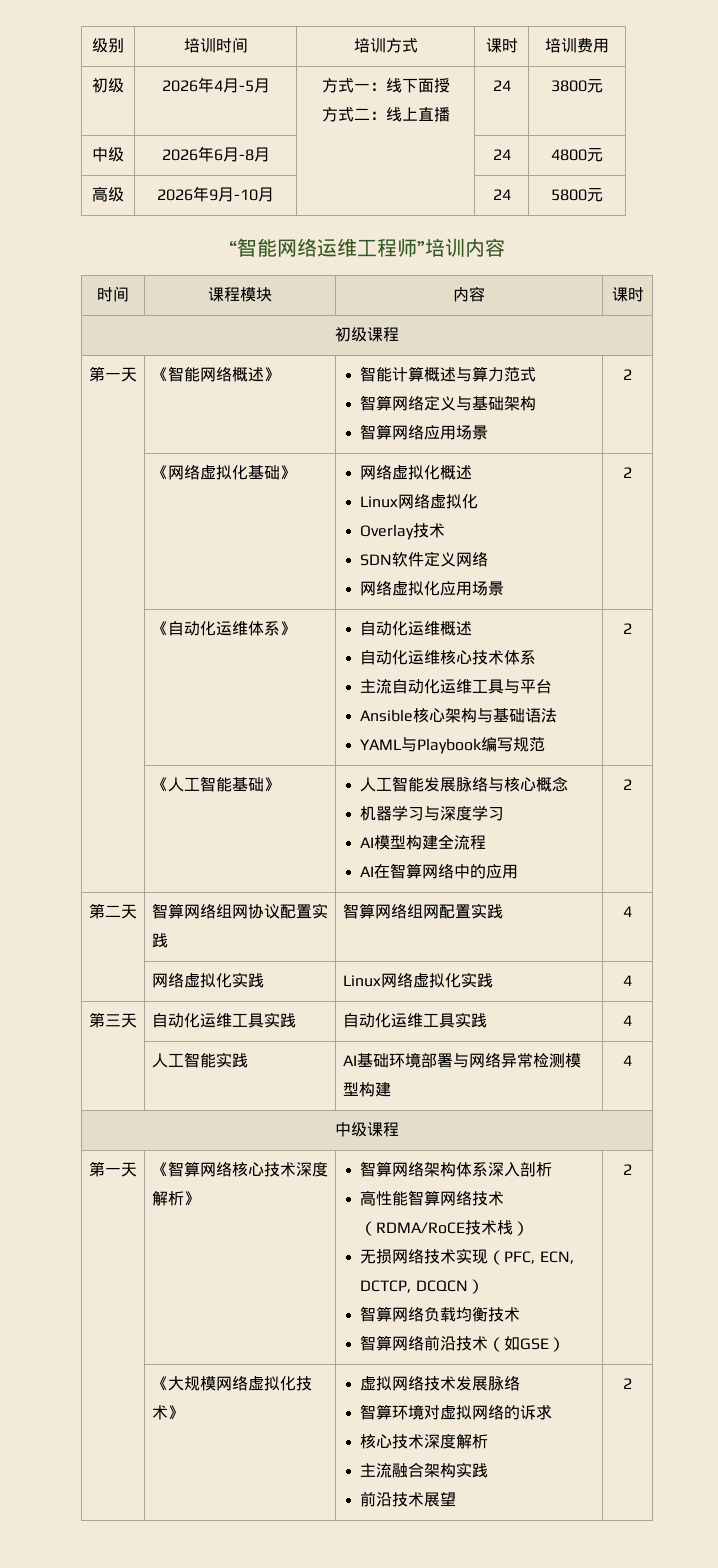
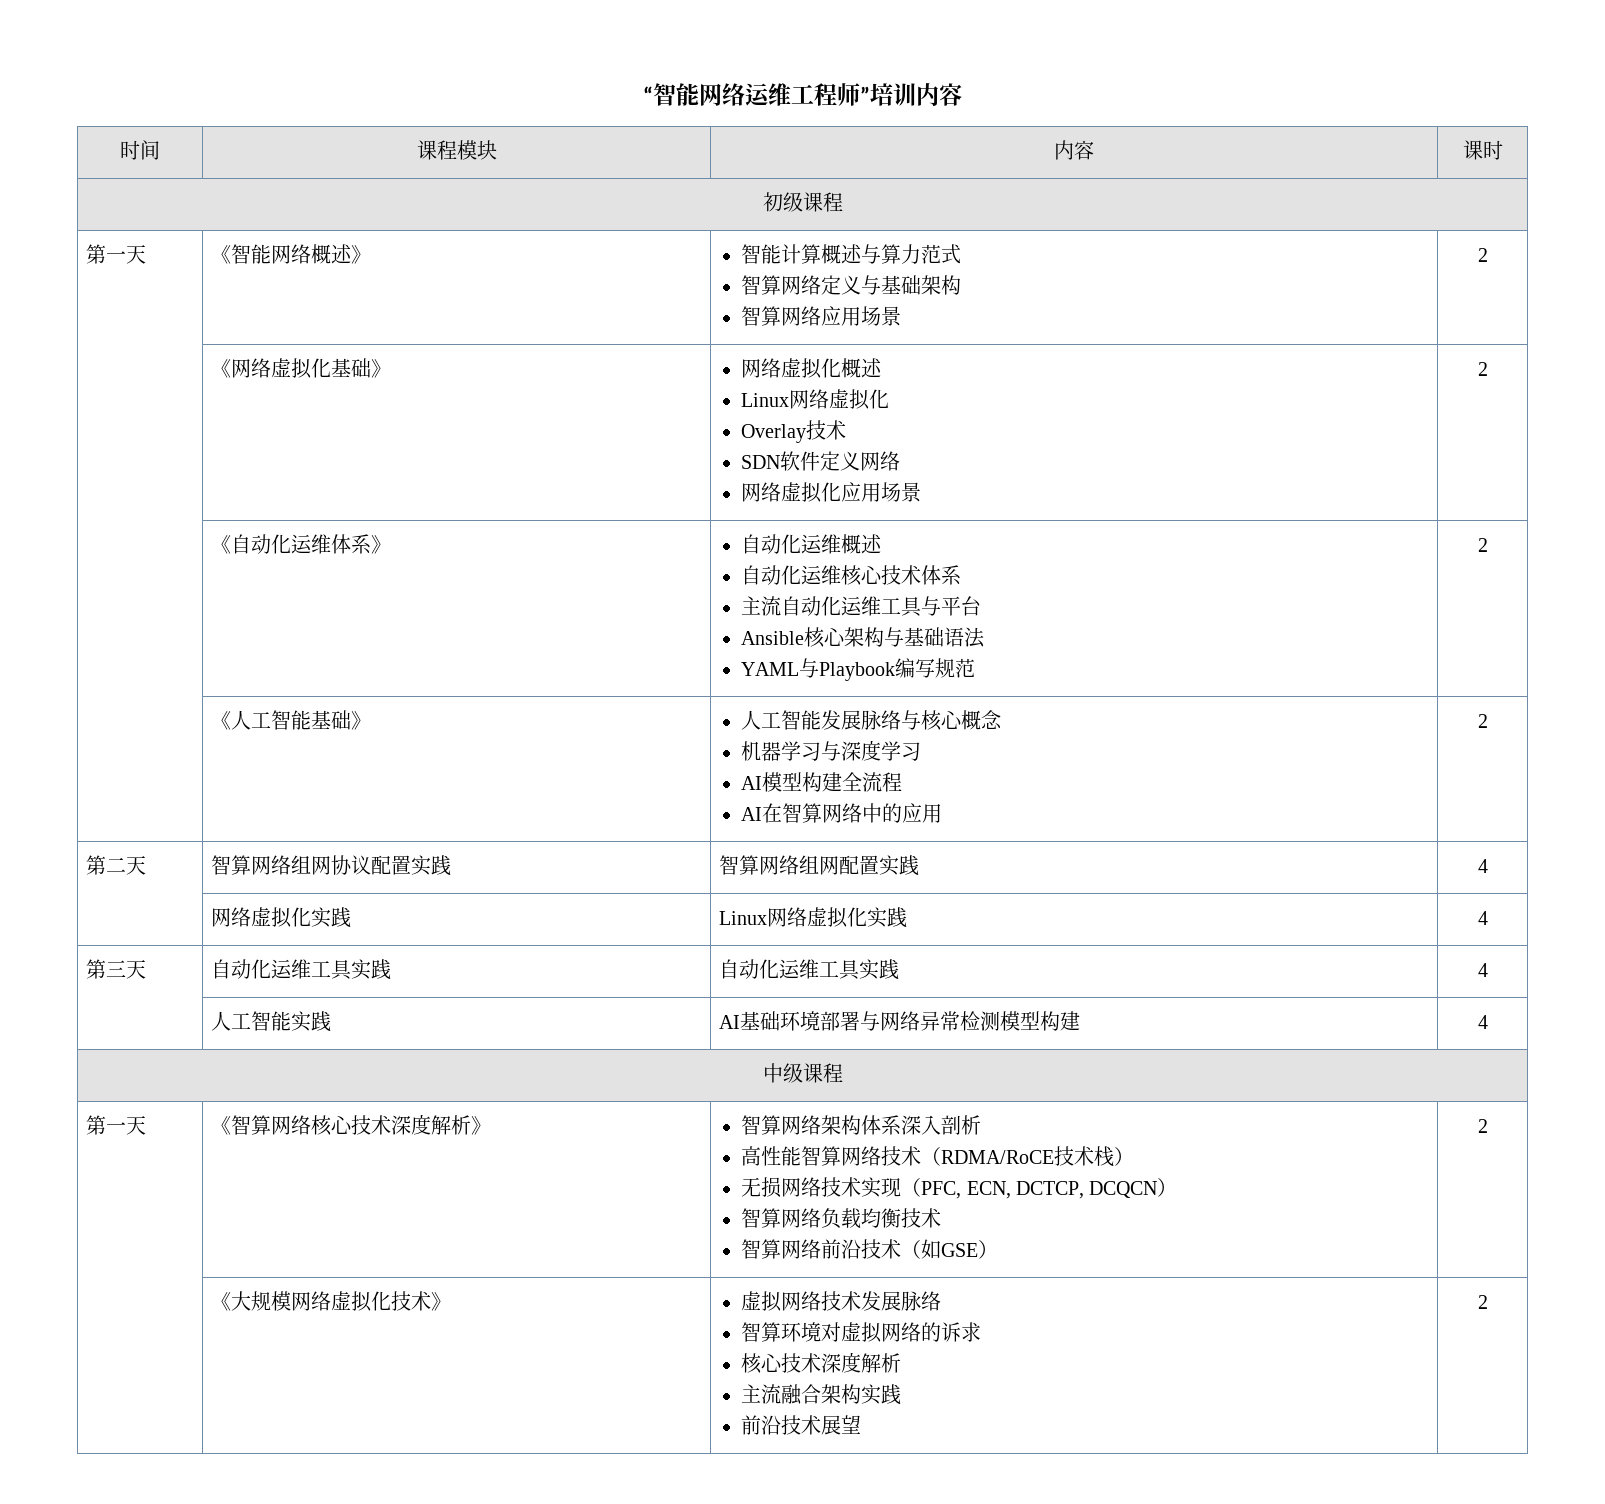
[92,38,124,53] [183,37,248,53] [353,38,418,53] [485,38,518,53] [545,38,609,53] [92,78,124,93] [161,77,270,93] [321,78,450,93] [321,107,450,122] [492,80,511,91] [551,79,603,93] [92,147,124,162] [161,146,270,162] [492,149,511,160] [551,148,603,162] [92,186,124,202] [157,186,274,202] [492,189,511,200] [551,188,603,202] 级别 | 培训时间 | 培训方式 | 课时 | 培训费用 // 初级 | 2026年4月-5月 | 方式一：线下面授 // 方式二：线上直播 | 24 | 3800元 // 中级 | 2026年6月-8月 | | 24 | 4800元 // 高级 | 2026年9月-10月 | | 24 | 5800元 // -> (643, 94) none

